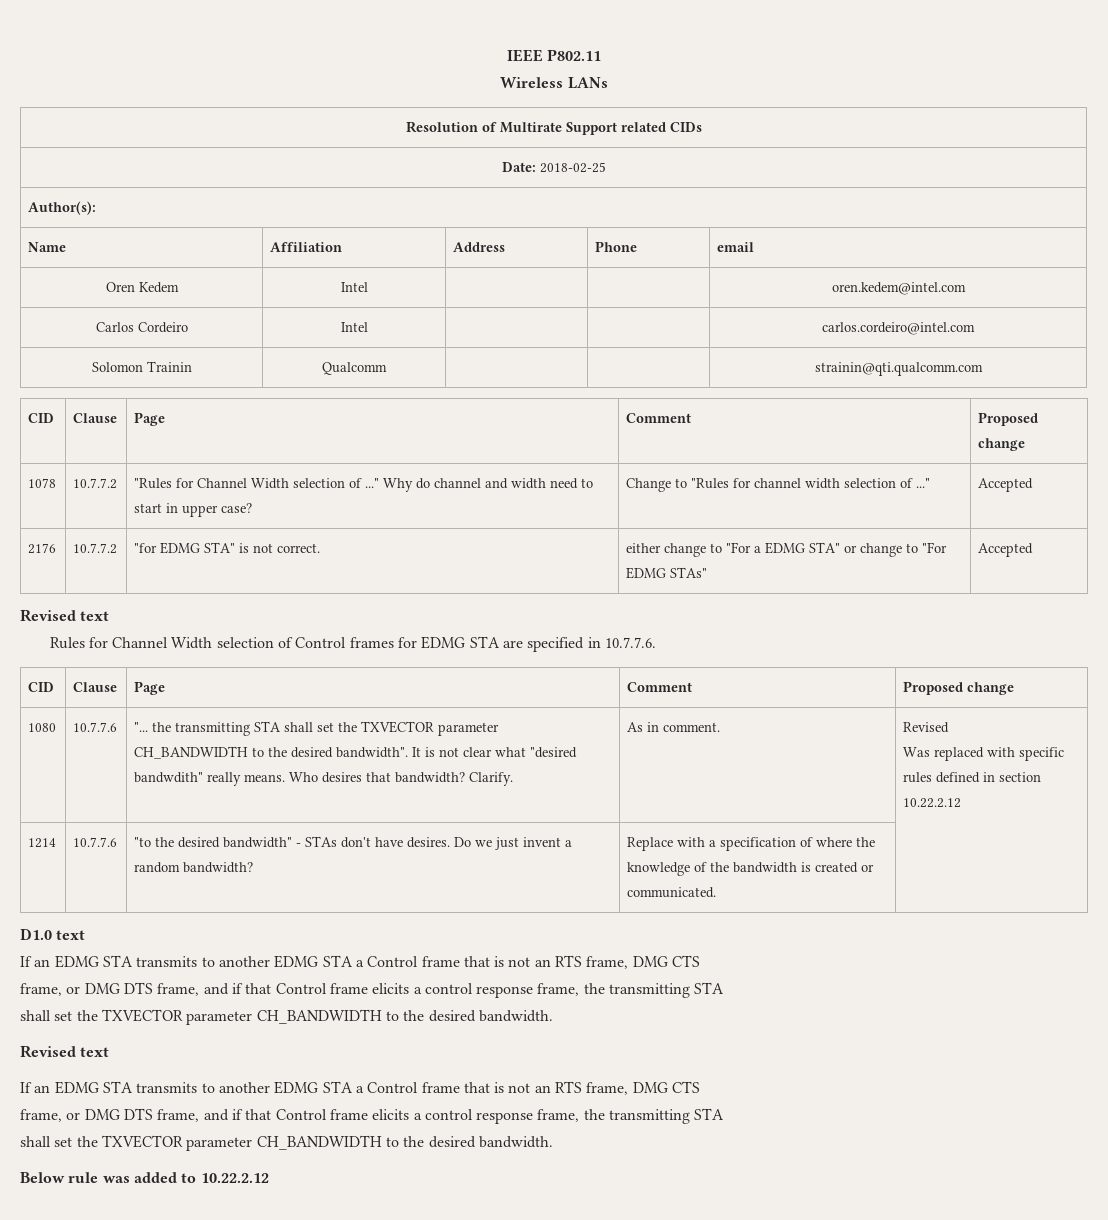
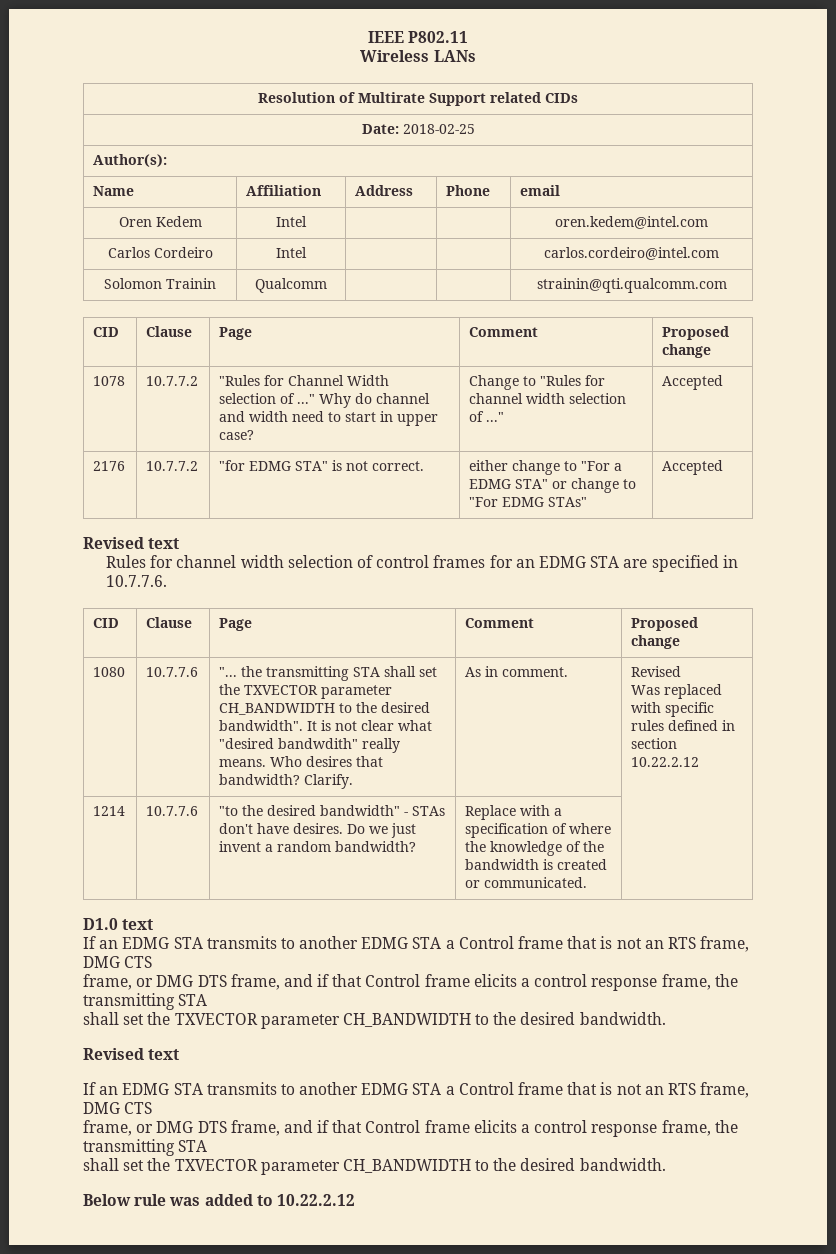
[112,637,347,649] Channel Width selection of Control -> [176,555,430,568] channel width selection of control
(418, 642) none -> [515,559,535,568] an

